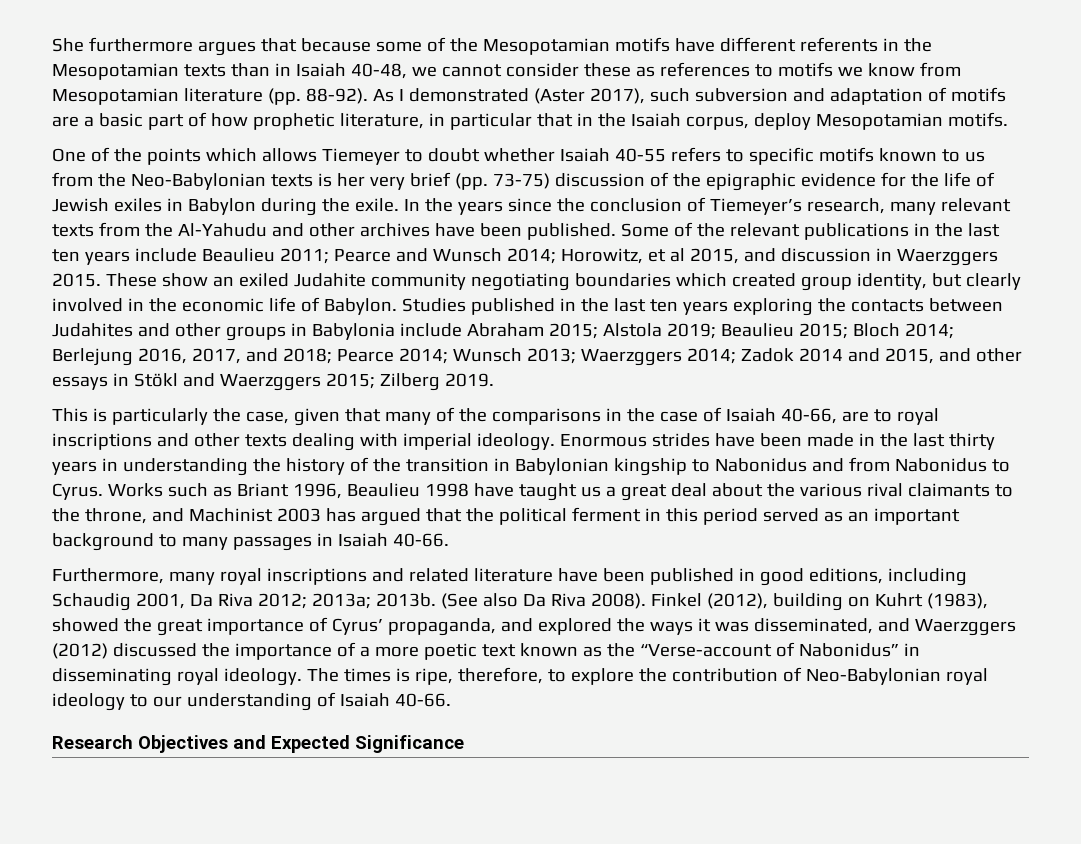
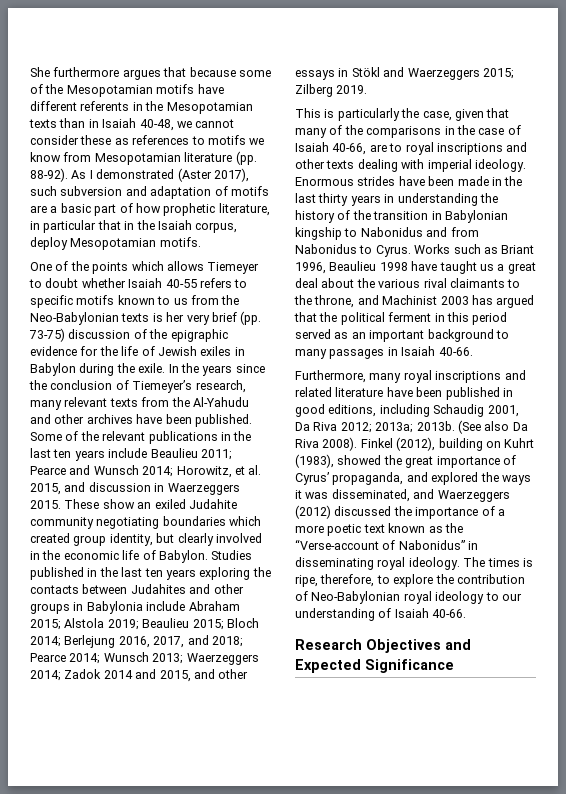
[669,248,685,262] al -> [248,465,262,475] al.
[896,249,998,266] Waerzggers -> [167,483,240,495] Waerzeggers
[580,349,682,366] Waerzggers -> [186,653,259,665] Waerzeggers
[219,374,321,391] Waerzggers -> [407,68,480,80] Waerzeggers
[914,619,1016,636] Waerzggers -> [437,490,510,502] Waerzeggers

